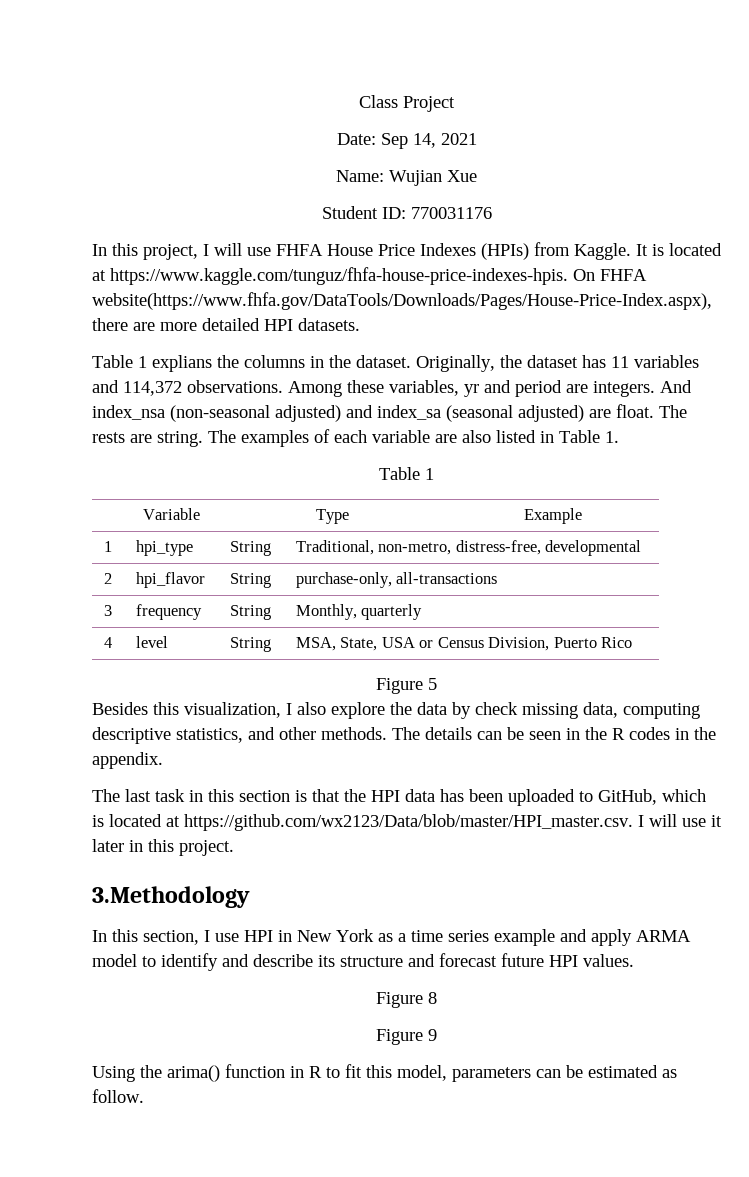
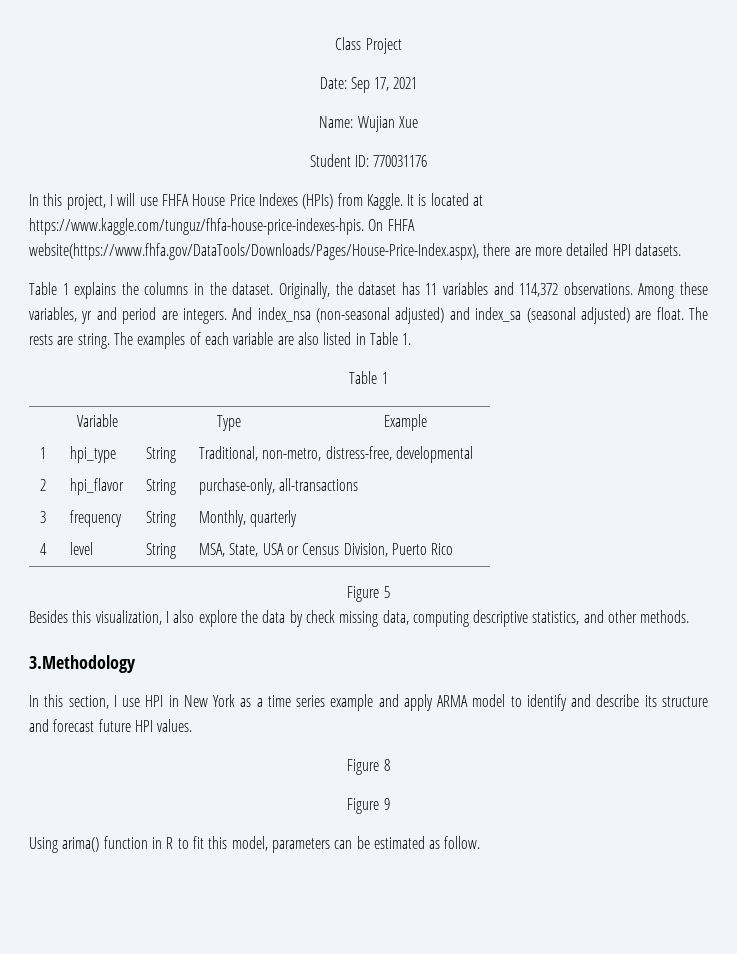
[412,133,436,148] 14, -> [374,77,390,91] 17,
[152,355,212,372] explians -> [74,282,117,299] explains
[392,727,716,740] [92,752,163,769] [92,789,706,806] [92,814,722,831] [92,839,234,856] The details can be seen in the R codes in the appendix. // The last task in this section is that the HPI data has been uploaded to GitHub, which is located at https://github.com/wx2123/Data/blob/master/HPI_master.csv. I will use it later in this project. -> (690, 616) none
[140,1065,162,1078] the -> (58, 845) none

